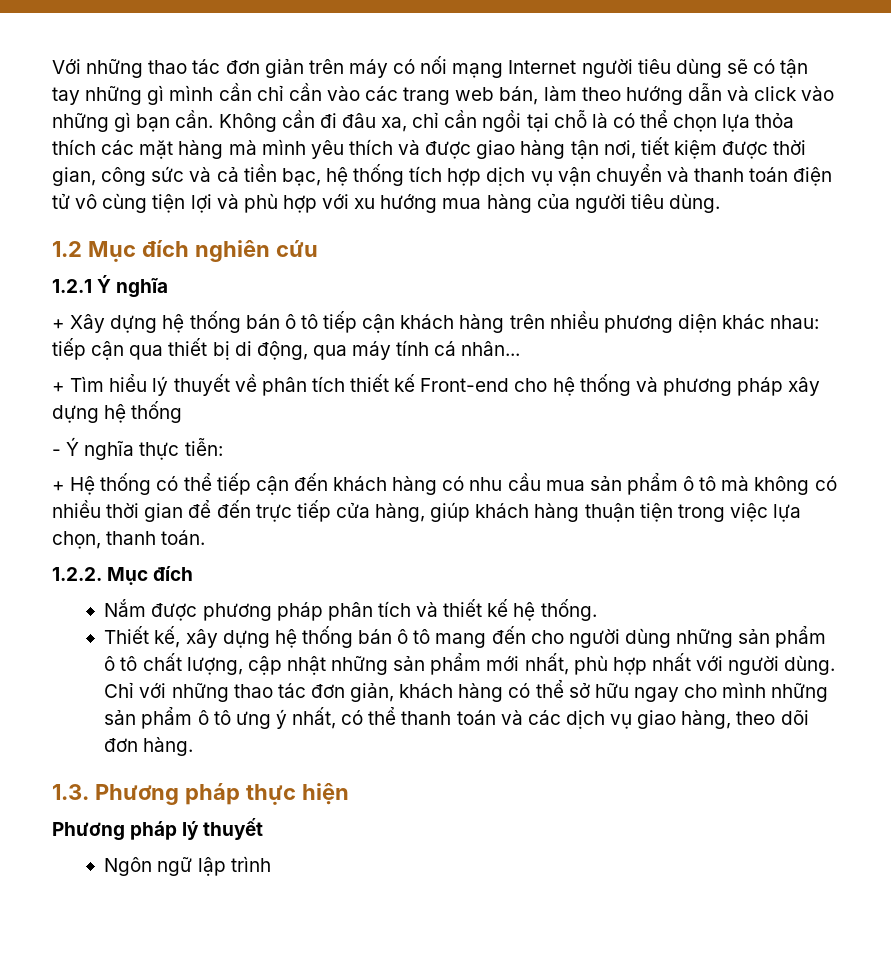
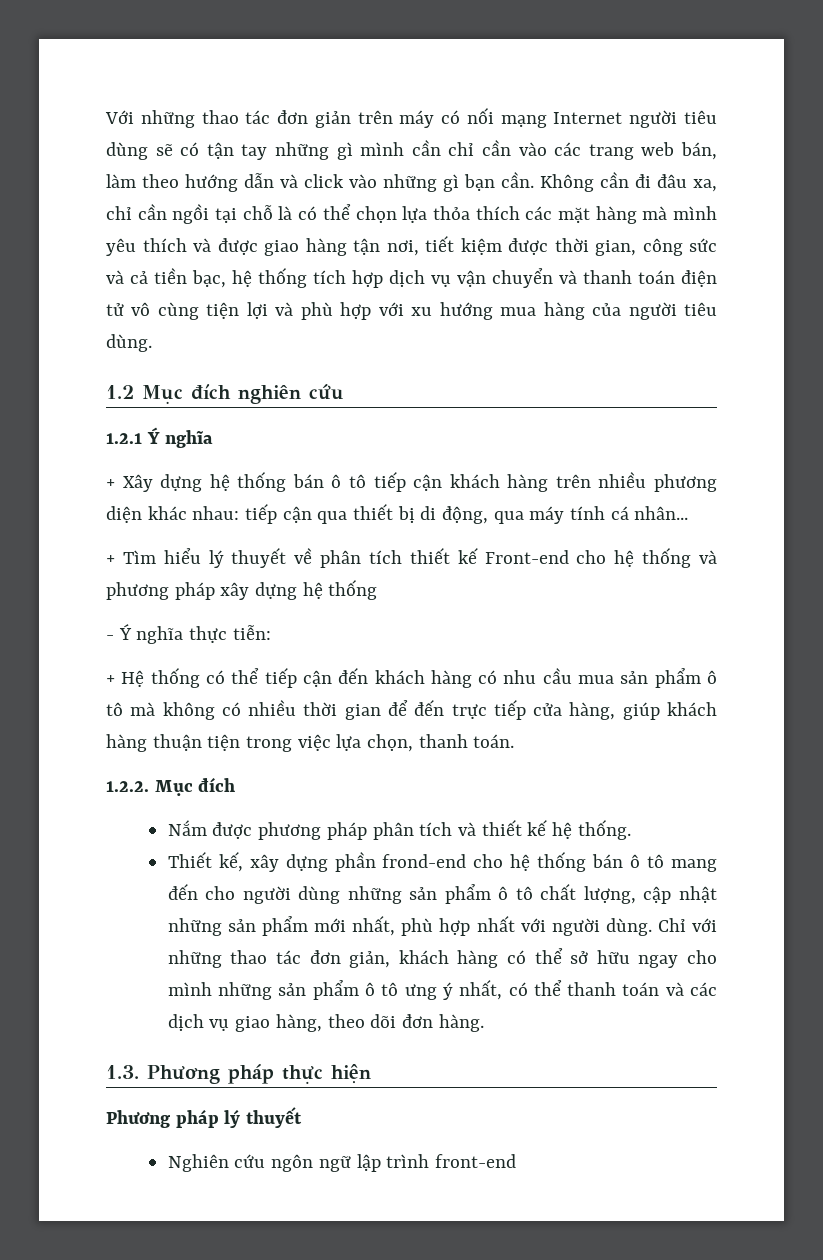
(270, 639) none -> [334,852,504,872] phần frond-end cho
[104,857,153,876] Ngôn -> [167,1154,314,1172] Nghiên cứu ngôn
(271, 864) none -> [434,1154,516,1168] front-end

